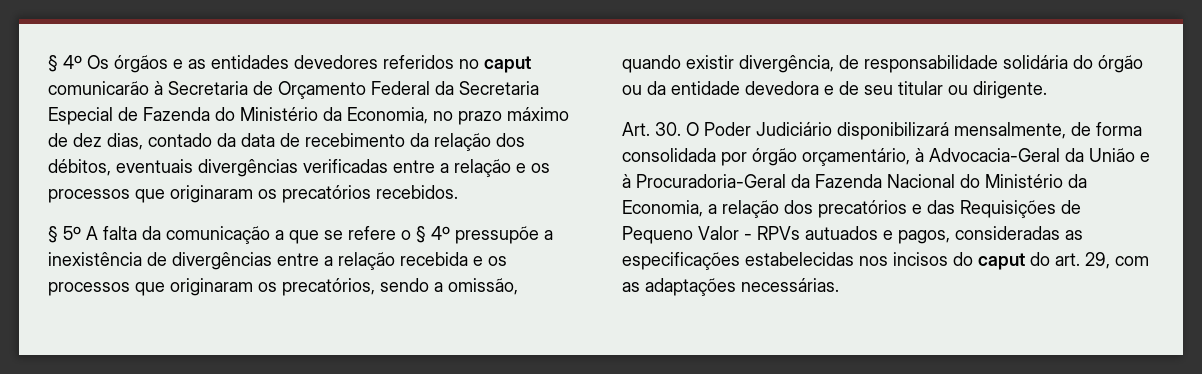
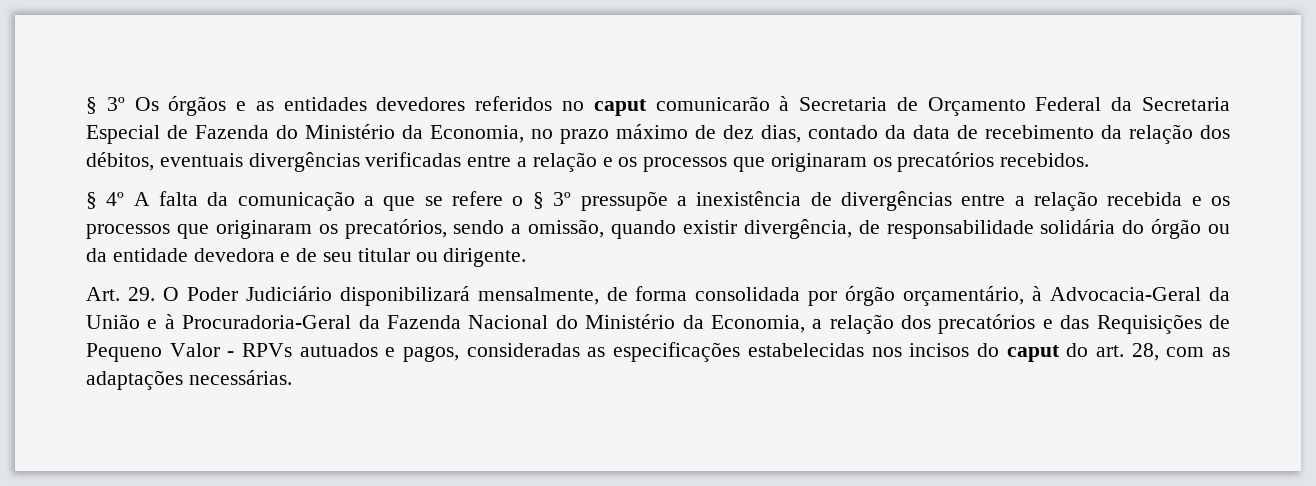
[48,55,82,72] § 4º -> [86,97,125,114] § 3º
[63,226,81,240] 5º -> [106,192,125,206] 4º
[431,226,450,240] 4º -> [553,192,572,206] 3º
[655,122,681,136] 30. -> [127,287,155,301] 29.
[1085,252,1110,269] 29, -> [1131,343,1159,361] 28,

